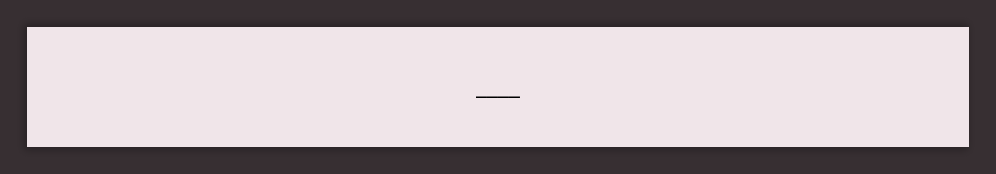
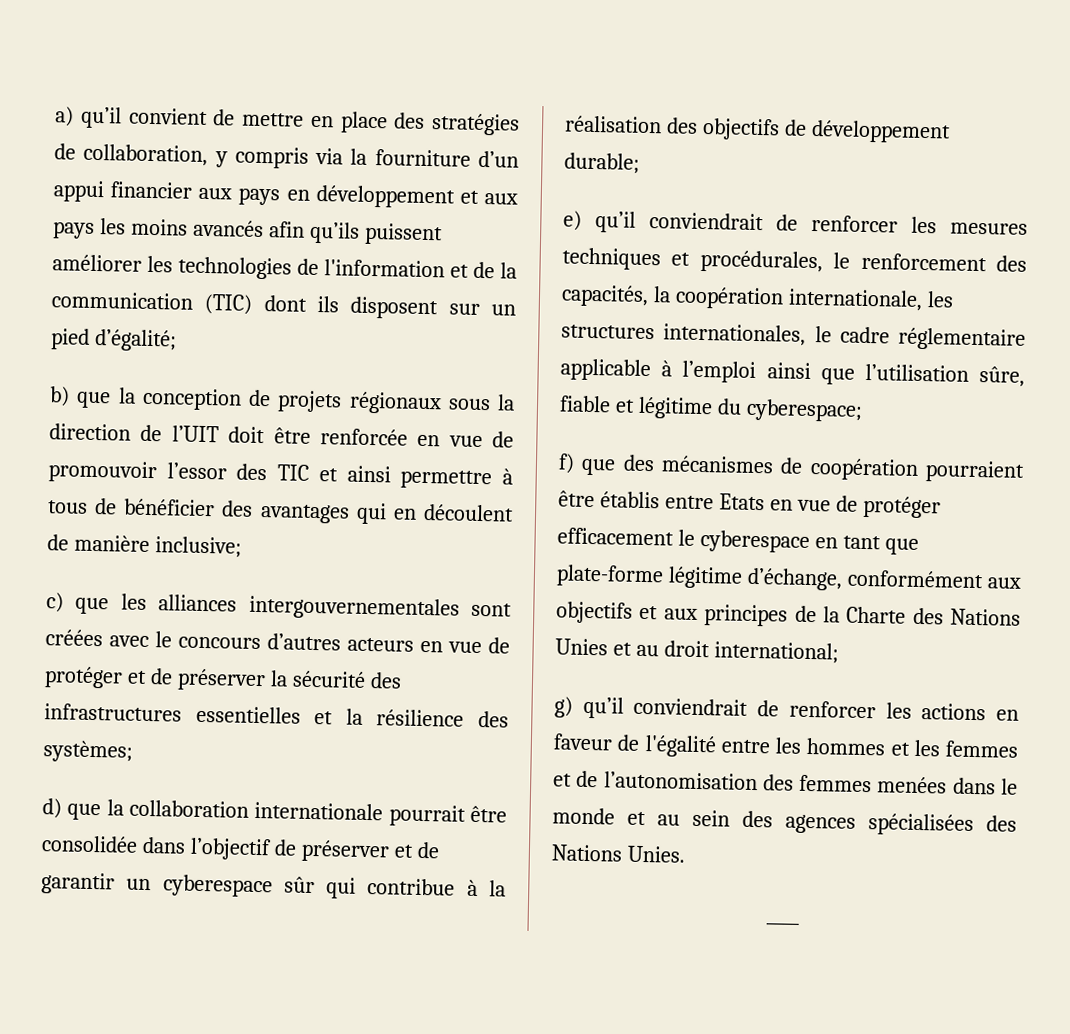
(476, 96) none -> [55,106,520,136] [54,143,519,169] [53,180,519,209] [52,218,443,246] [52,254,517,280] [51,291,516,320] [50,328,177,352] [49,386,515,415] [49,423,514,448] [48,460,514,490] [47,498,515,525] [47,534,242,558] [46,592,512,621] [45,629,510,654] [44,666,402,692] [44,703,510,728] [43,740,133,763] [42,798,507,827] [41,835,440,863] [41,872,506,899] [565,115,951,144] [564,152,640,174] [563,210,1028,235] [562,247,1027,274] [561,284,954,311] [561,323,1026,351] [560,358,1025,387] [559,395,863,422] [558,453,1025,483] [558,490,941,519] [557,527,919,555] [556,564,1021,591] [556,601,1021,627] [555,638,839,664] [554,696,1019,721] [553,733,1018,758] [553,770,1018,795] [552,807,1017,837] [551,844,686,863] a) qu’il convient de mettre en place des stratégies de collaboration, y compris via la fourniture d’un appui financier aux pays en développement et aux pays les moins avancés afin qu’ils puissent améliorer les technologies de l'information et de la communication (TIC) dont ils disposent sur un pied d’égalité; // b) que la conception de projets régionaux sous la direction de l’UIT doit être renforcée en vue de promouvoir l’essor des TIC et ainsi permettre à tous de bénéficier des avantages qui en découlent de manière inclusive; // c) que les alliances intergouvernementales sont créées avec le concours d’autres acteurs en vue de protéger et de préserver la sécurité des infrastructures essentielles et la résilience des systèmes; // d) que la collaboration internationale pourrait être consolidée dans l’objectif de préserver et de garantir un cyberespace sûr qui contribue à la réalisation des objectifs de développement durable; // e) qu’il conviendrait de renforcer les mesures techniques et procédurales, le renforcement des capacités, la coopération internationale, les structures internationales, le cadre réglementaire applicable à l’emploi ainsi que l’utilisation sûre, fiable et légitime du cyberespace; // f) que des mécanismes de coopération pourraient être établis entre Etats en vue de protéger efficacement le cyberespace en tant que plate-forme légitime d’échange, conformément aux objectifs et aux principes de la Charte des Nations Unies et au droit international; // g) qu’il conviendrait de renforcer les actions en faveur de l'égalité entre les hommes et les femmes et de l’autonomisation des femmes menées dans le monde et au sein des agences spécialisées des Nations Unies. //

